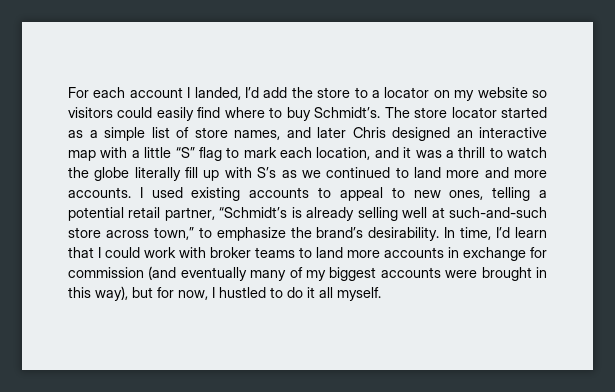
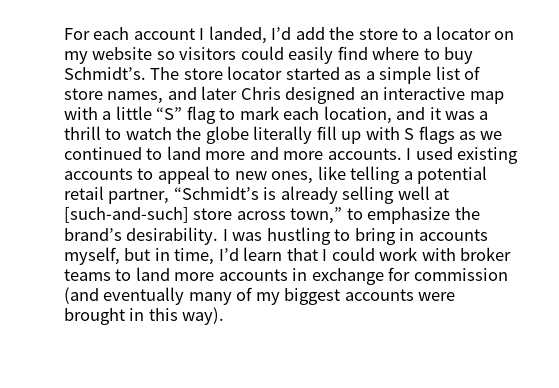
[257,167,277,178] S’s -> [404,126,455,144] S flags
(484, 195) none -> [317,166,346,180] like
[449,207,548,218] such-and-such -> [64,207,189,223] [such-and-such]
[444,227,456,238] In -> [222,227,488,245] [64,247,170,265] I was hustling to bring in accounts myself, but in
[95,286,381,301] way), but for now, I hustled to do it all myself. -> [182,307,225,325] way).

